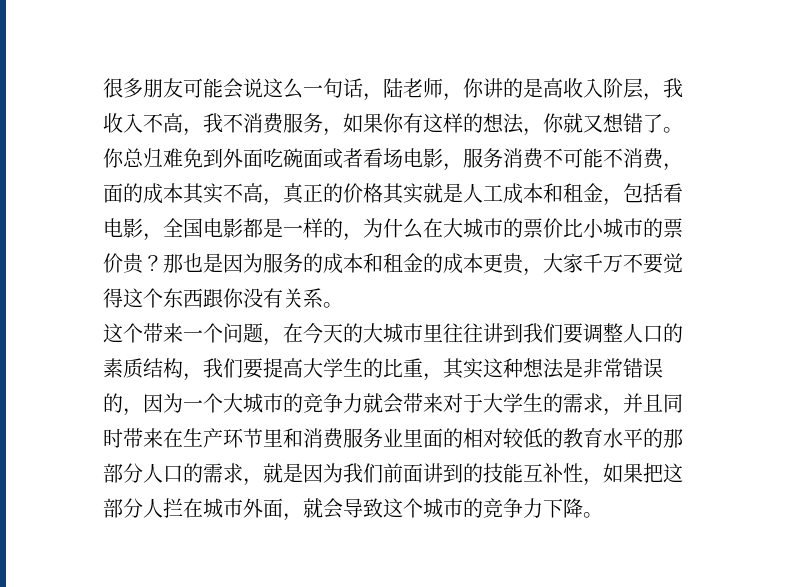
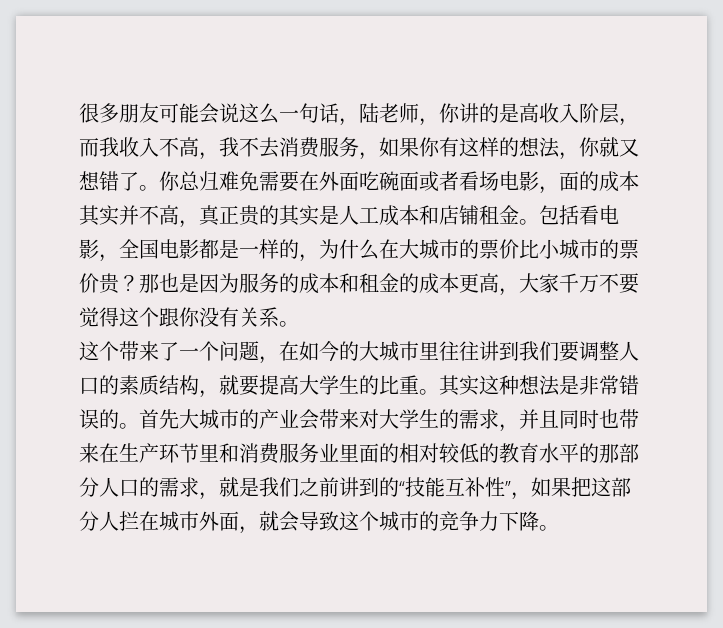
(663, 97) none -> [79,138,99,157] 而
(243, 123) none -> [259,137,279,158] 去
[203,148,223,168] 到 -> [259,171,319,192] 需要在
[463,148,683,171] 服务消费不可能不消费， -> (559, 190) none
(223, 193) none -> [119,205,139,225] 并
[323,183,443,204] 的价格其实就 -> [239,205,319,226] 贵的其实
[563,183,623,206] 租金， -> [439,205,539,225] 店铺租金。
[503,253,525,274] 贵 -> [479,273,499,293] 高
[163,288,203,308] 东西 -> (159, 317) none
(183, 333) none -> [159,342,179,361] 了
[303,323,343,344] 今天 -> [299,341,339,362] 如今
[203,358,243,378] 我们 -> [219,375,239,395] 就
[423,373,443,381] ， -> [419,389,439,395] 。
[123,393,383,416] ，因为一个大城市的竞争力就 -> [119,409,299,429] 。首先大城市的产业
[463,393,483,413] 于 -> (379, 419) none
(123, 438) none -> [599,409,619,428] 也
[303,463,483,483] 因为我们前面讲到的 -> [259,477,405,497] 我们之前讲到的“
(583, 473) none -> [505,481,511,495] ”

